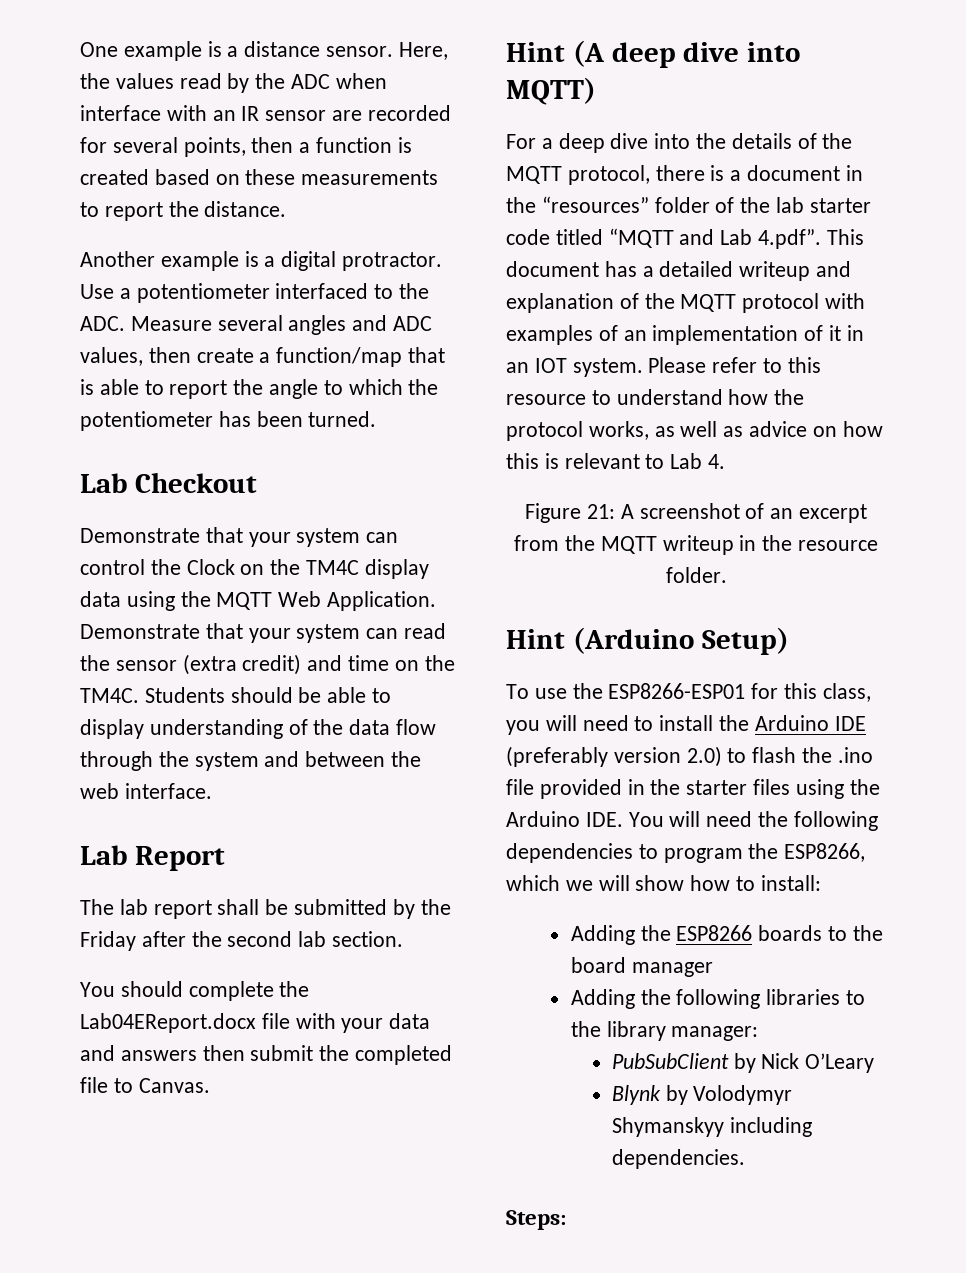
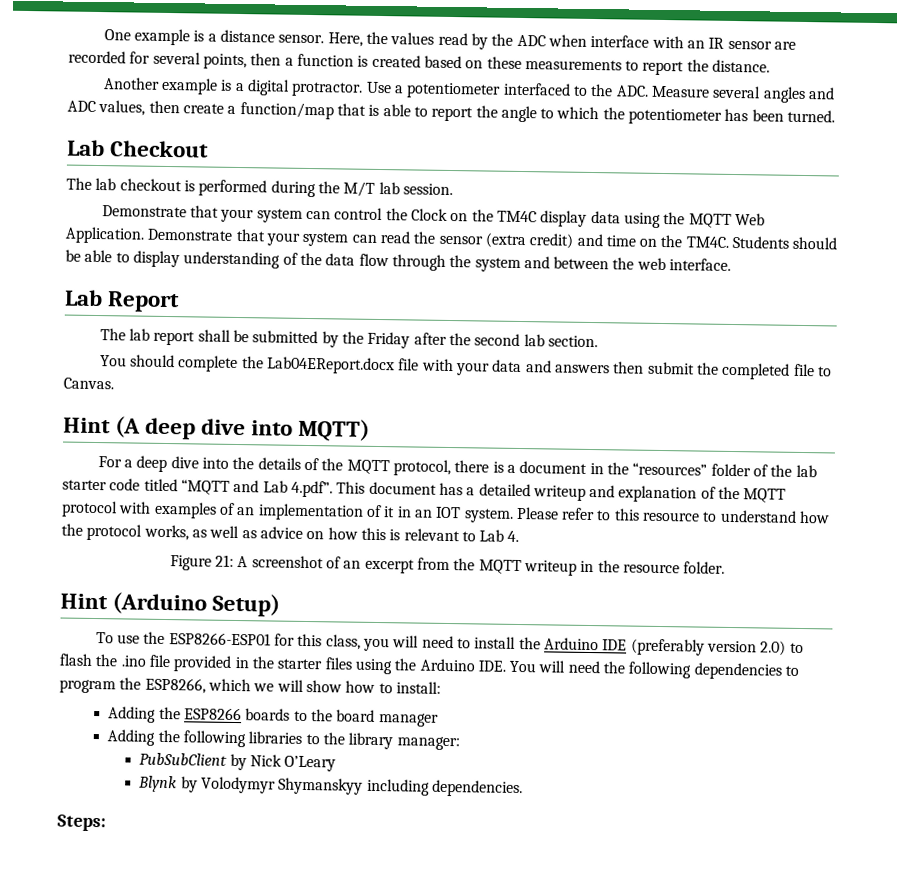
(257, 482) none -> [66,177,453,198] // The lab checkout is performed during the M/T lab session.

